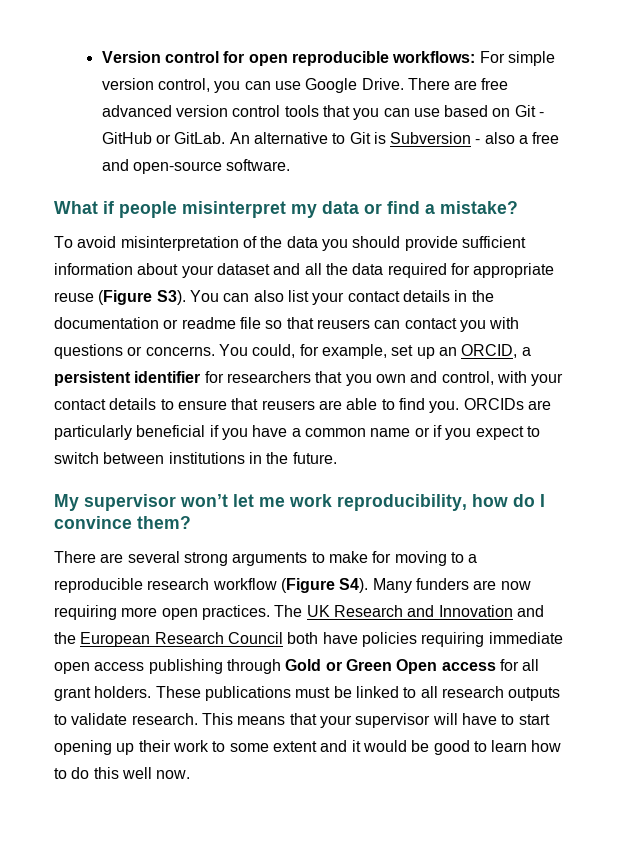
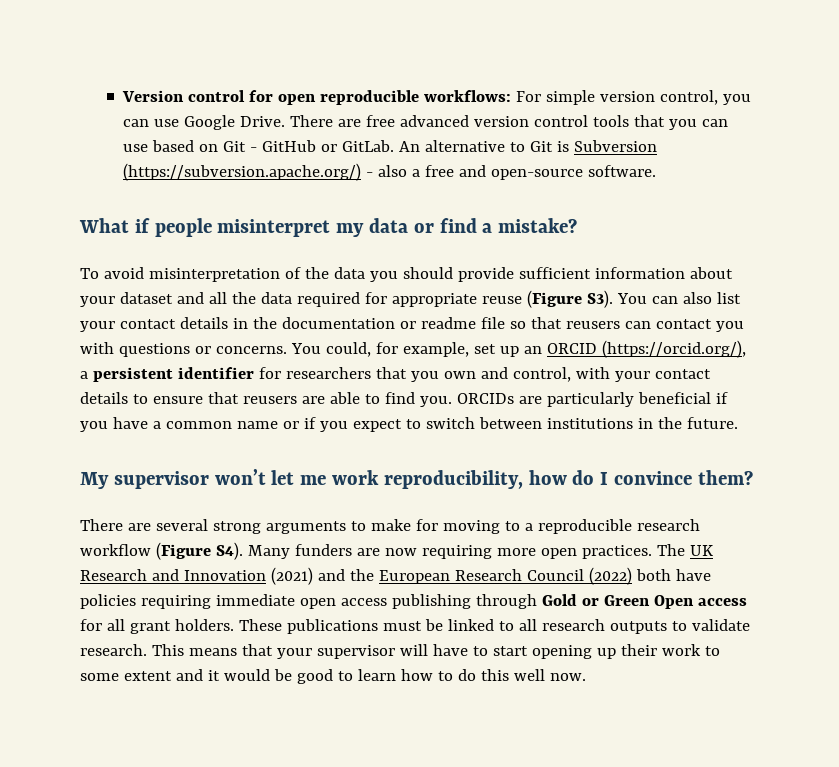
(472, 138) none -> [123,163,362,181] (https://subversion.apache.org/)
[461,344,518,358] ORCID, -> [546,340,746,358] ORCID (https://orcid.org/),
(513, 611) none -> [270,567,313,585] (2021)
(283, 638) none -> [588,567,632,585] (2022)

